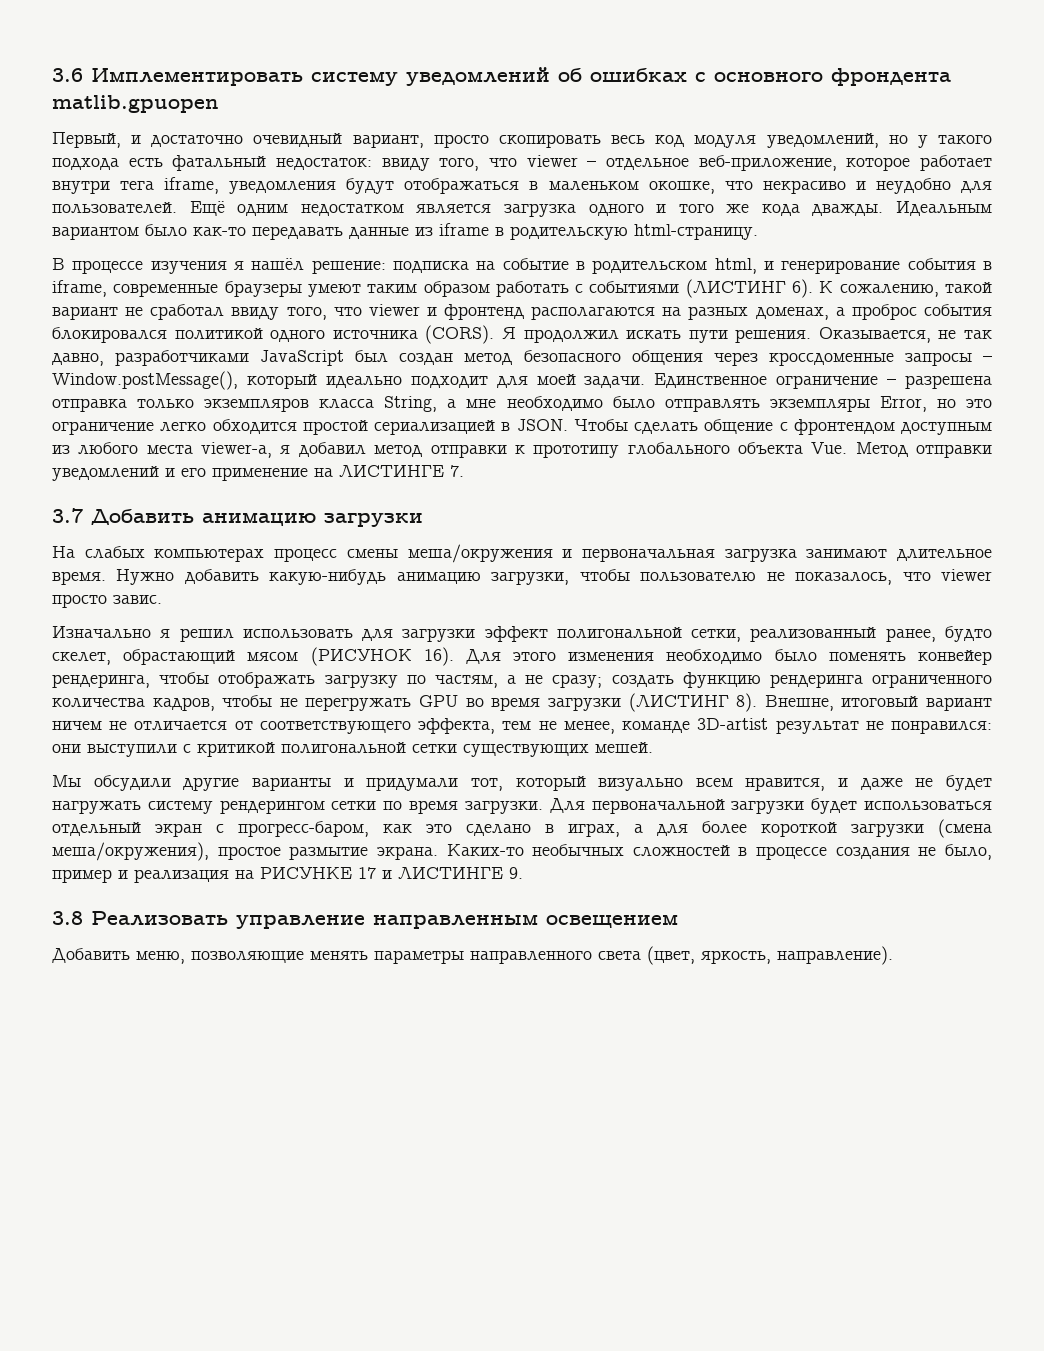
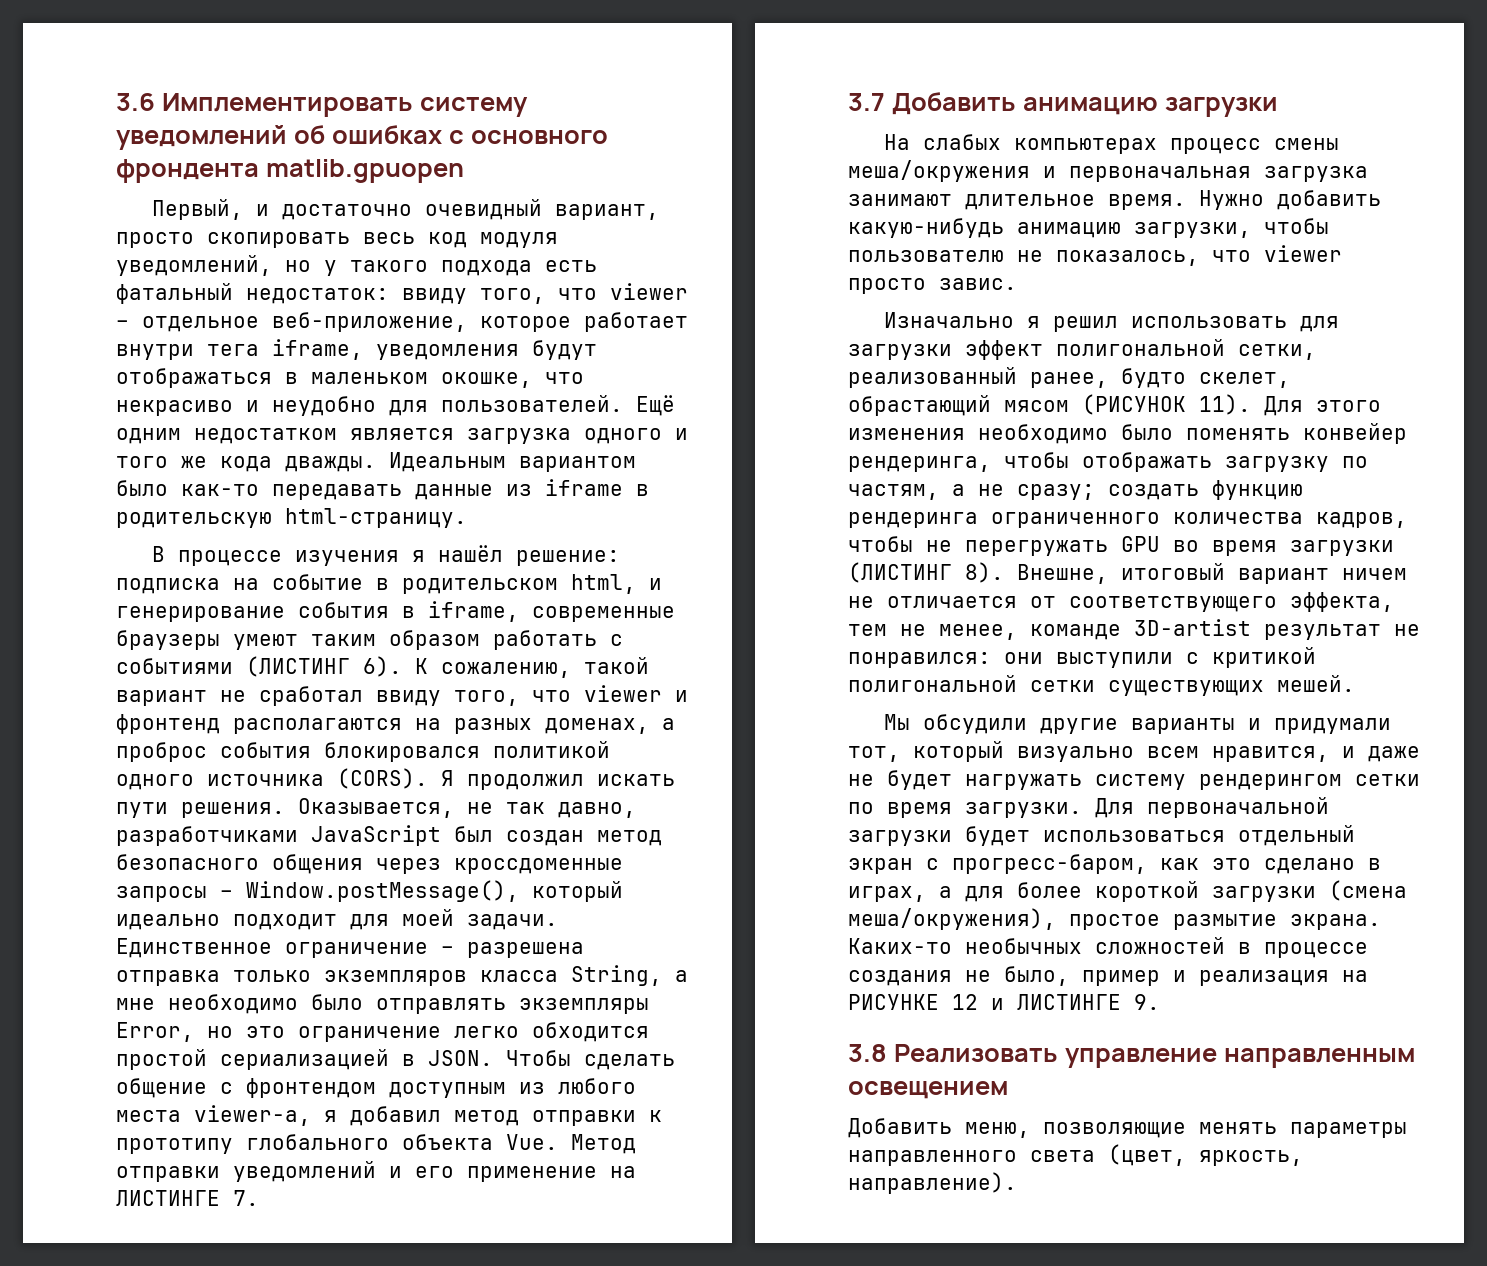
[423,647,454,666] 16). -> [1199,394,1251,415] 11).
[358,867,376,879] 17 -> [952,994,978,1010] 12

